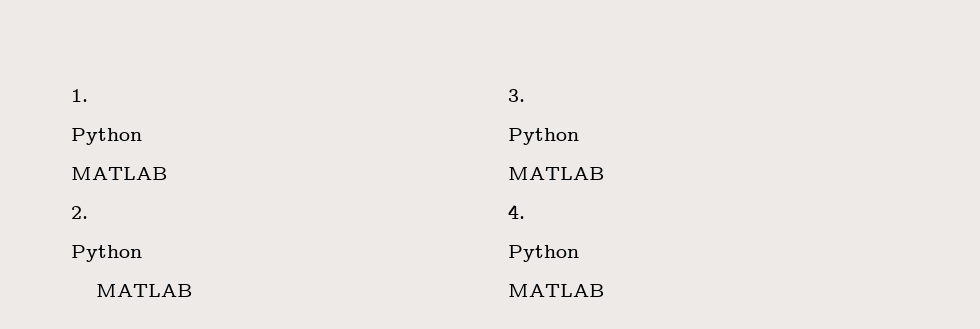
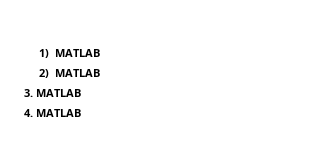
[71,89,88,102] [71,128,142,145] [71,167,167,180] [71,206,88,219] [71,245,142,262] 1. // Python // MATLAB // 2. // Python // -> [39,49,100,58] [39,69,50,78] 1) MATLAB // 2)
[508,128,579,145] // Python // -> (33, 93) none
[508,245,579,262] // Python // -> (33, 113) none

